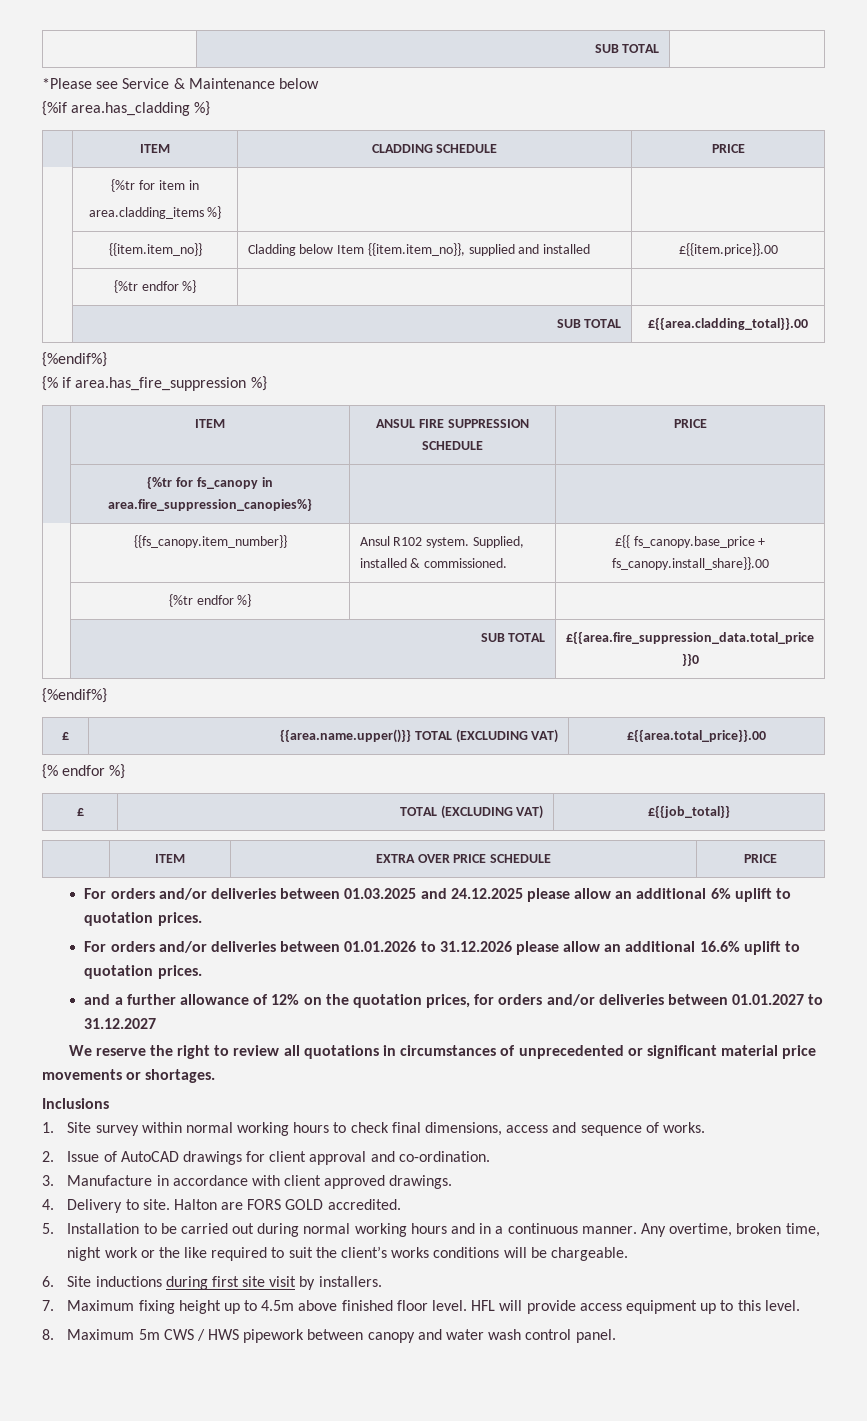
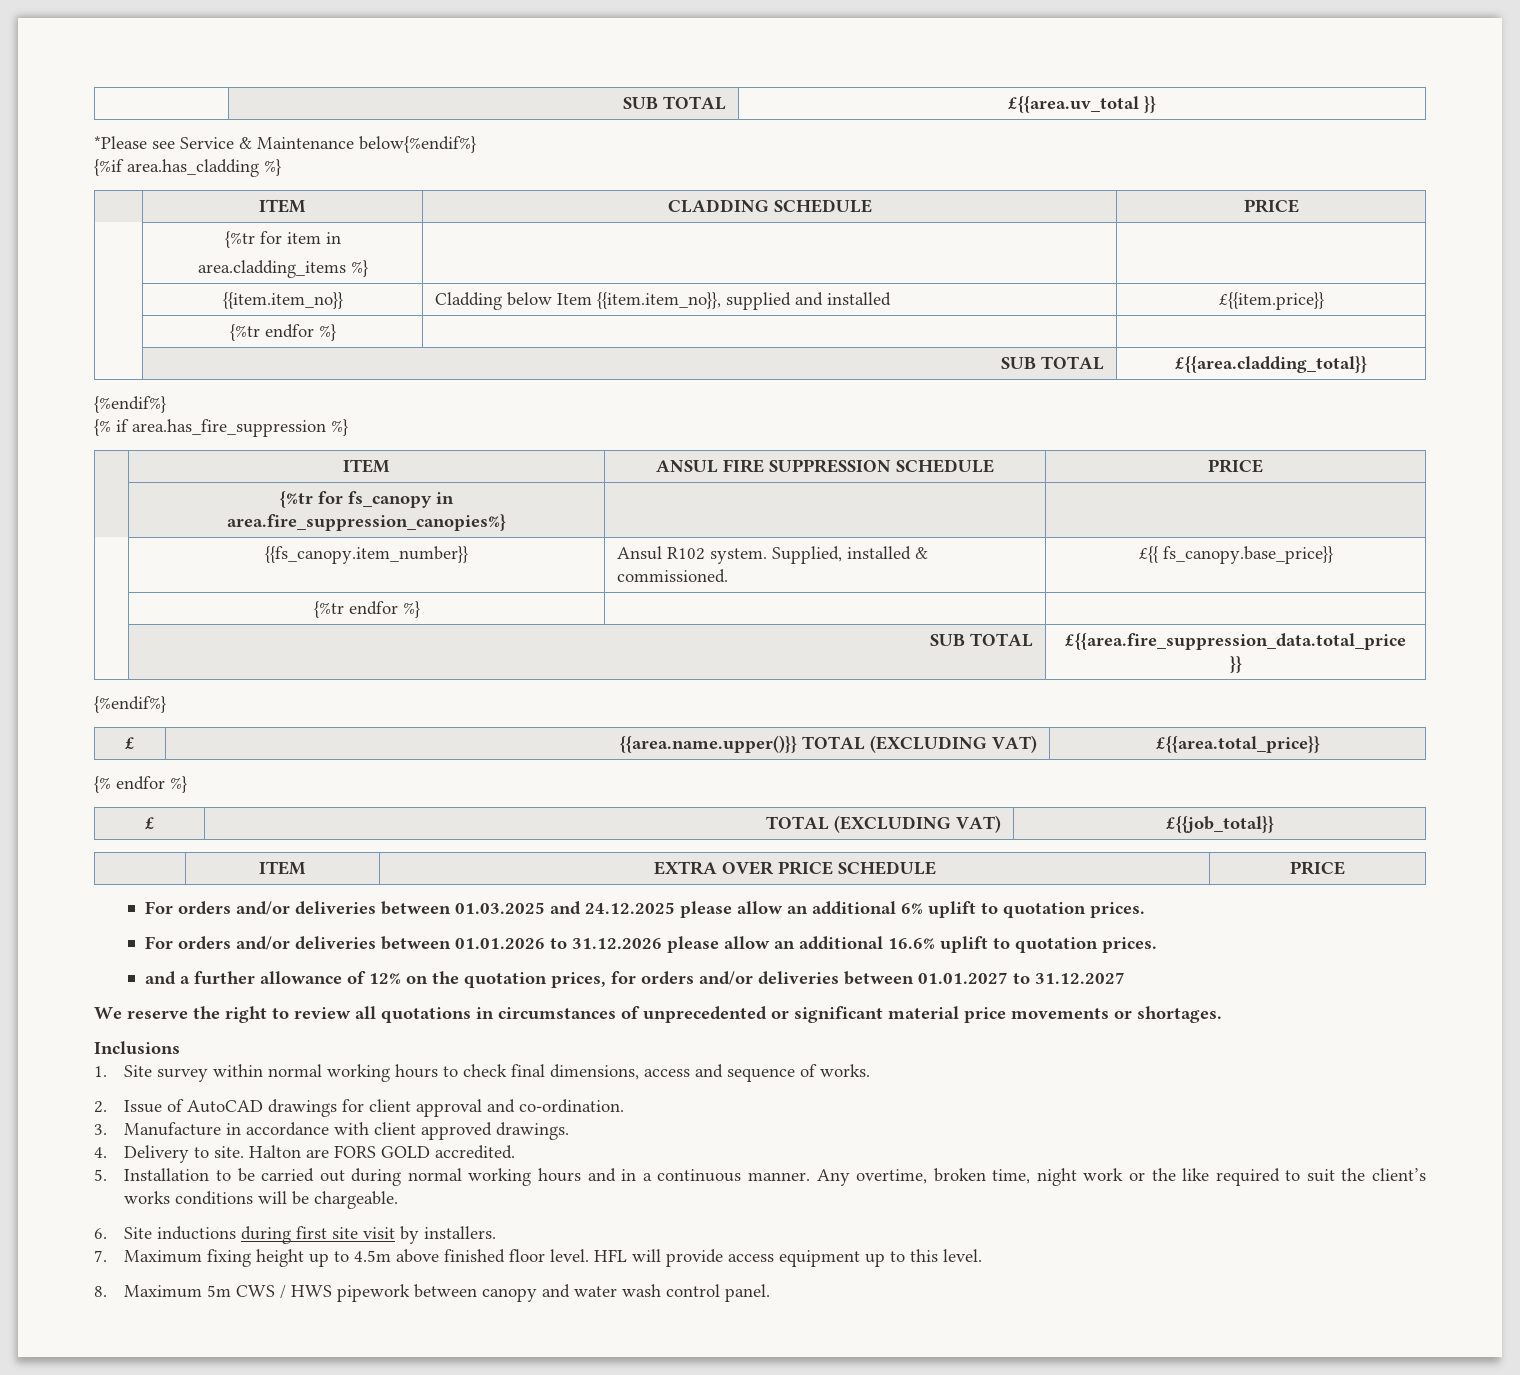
[594,44,660,53] | SUB TOTAL | -> [623,96,727,110] [1008,96,1156,113] | SUB TOTAL | £{{area.uv_total }}
[278,78,319,89] below -> [359,136,476,153] below{%endif%}
[678,243,778,256] [113,280,197,293] [556,319,622,328] [648,317,808,330] £{{item.price}}.00 // | {%tr endfor %} | | // | SUB TOTAL | £{{area.cladding_total}}.00 -> [1218,292,1324,310] [229,324,336,341] [1001,356,1105,370] [1175,356,1367,373] £{{item.price}} // | {%tr endfor %} | | // | SUB TOTAL | £{{area.cladding_total}}
[633,536,766,548] [611,557,769,570] fs_canopy.base_price + fs_canopy.install_share}}.00 -> [1162,546,1333,564] fs_canopy.base_price}}
[681,653,699,666] }}0 -> [1229,656,1242,673] }}
[627,729,766,742] £{{area.total_price}}.00 -> [1155,736,1320,753] £{{area.total_price}}

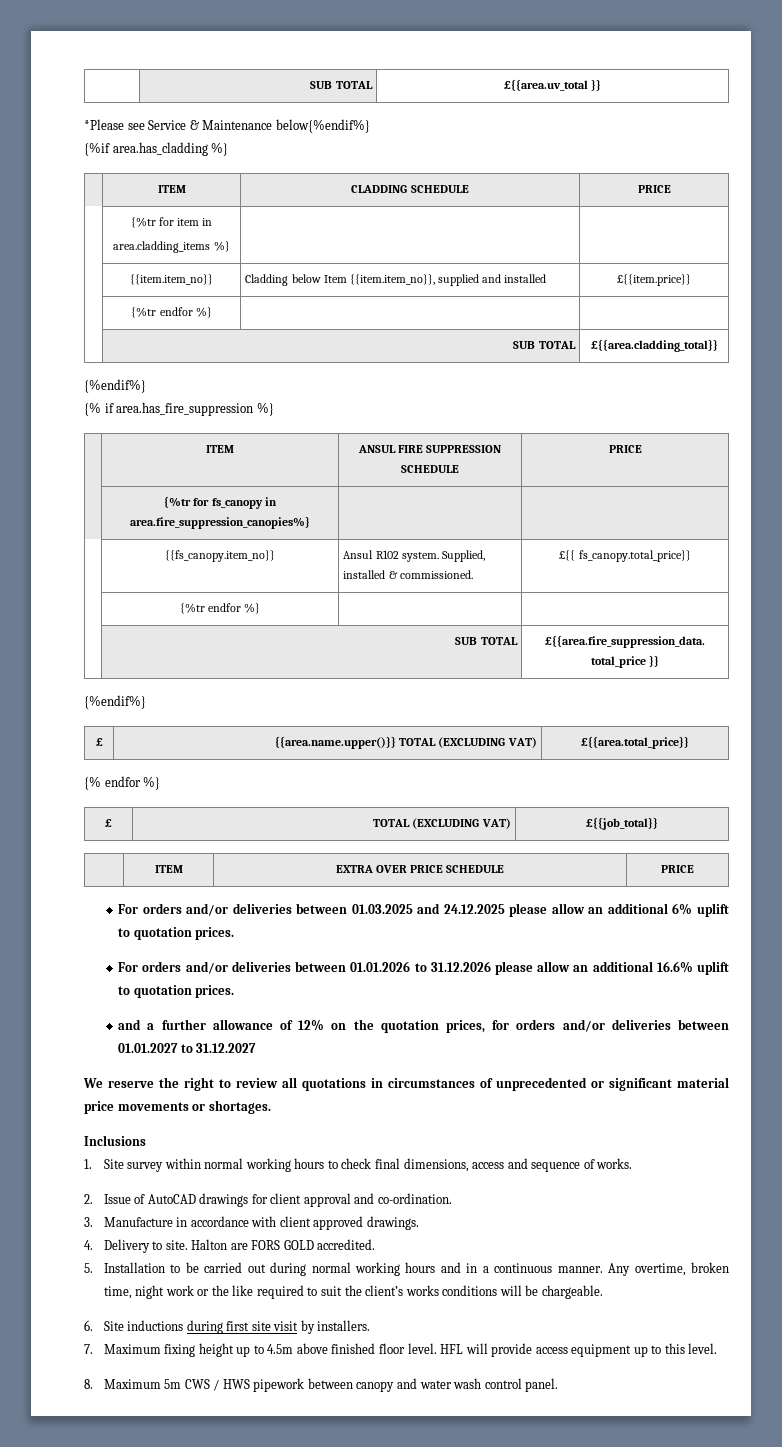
[265,546,468,564] {{fs_canopy.item_number}} -> [165,550,275,562] {{fs_canopy.item_no}}
[1162,546,1333,564] [313,601,420,618] [930,633,1034,647] [1065,633,1406,650] fs_canopy.base_price}} // | {%tr endfor %} | | // | SUB TOTAL | £{{area.fire_suppression_data.total_price -> [578,550,691,562] [179,603,261,614] [455,637,518,645] [545,635,705,648] [590,656,646,668] fs_canopy.total_price}} // | {%tr endfor %} | | // | SUB TOTAL | £{{area.fire_suppression_data. total_price

